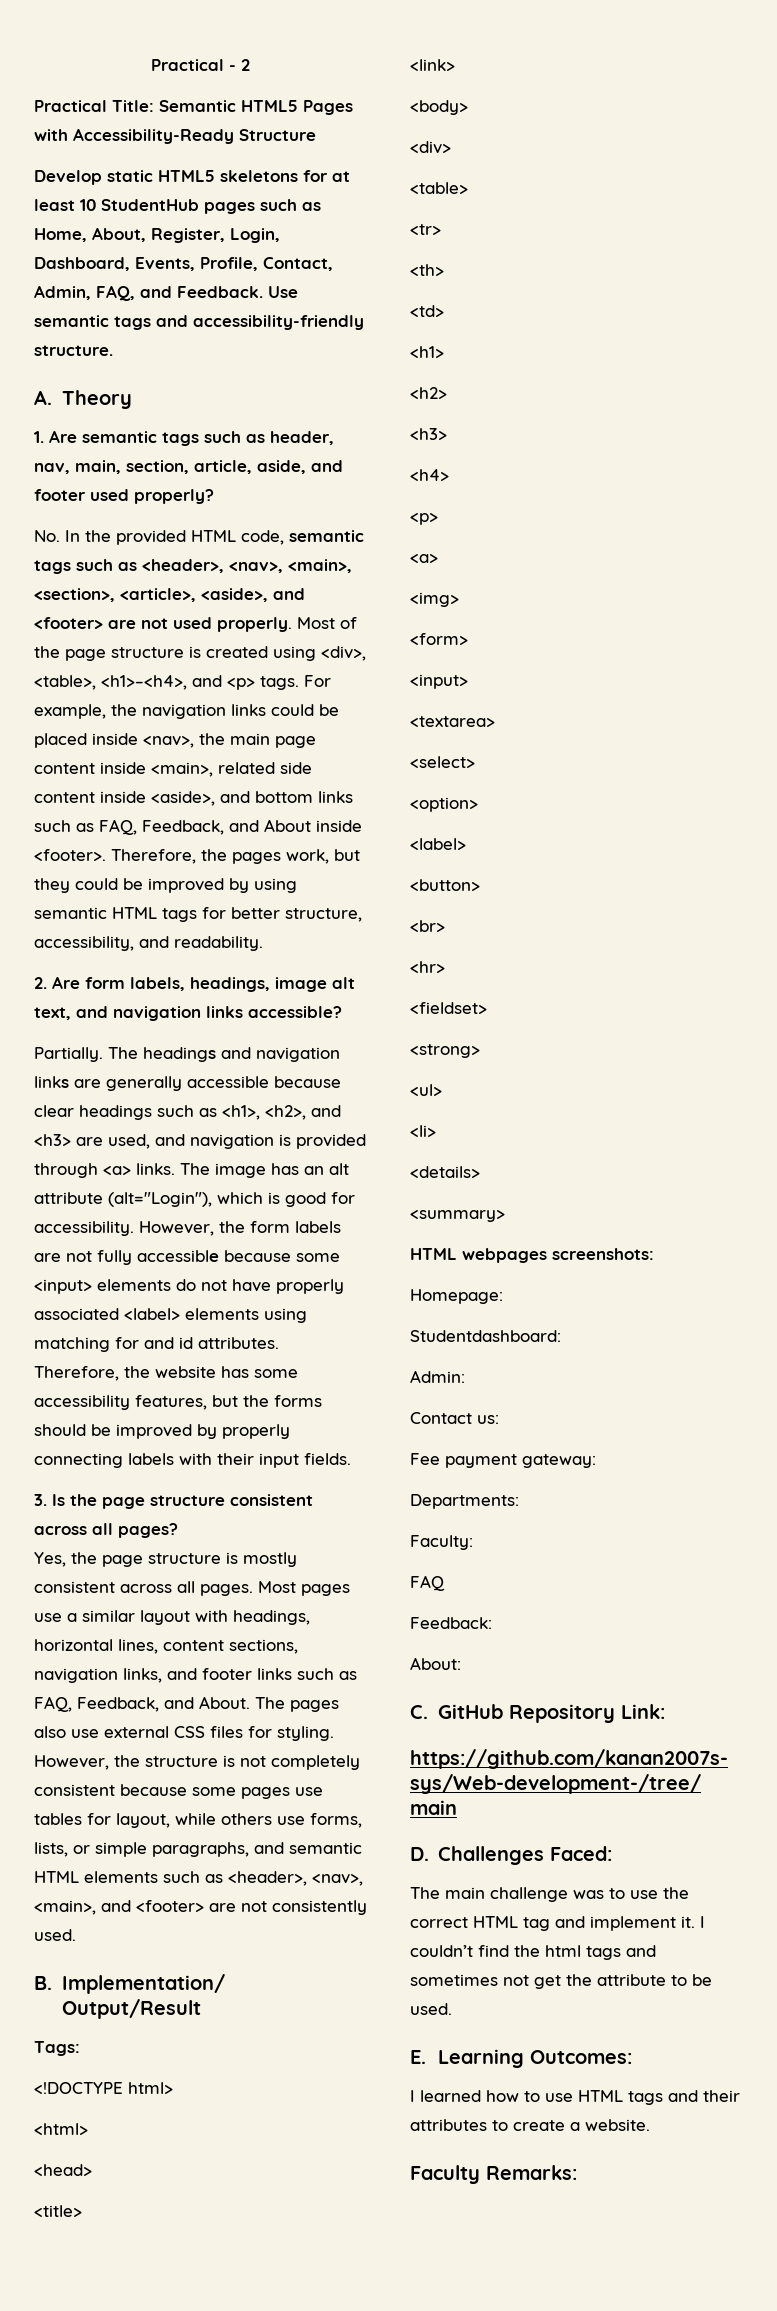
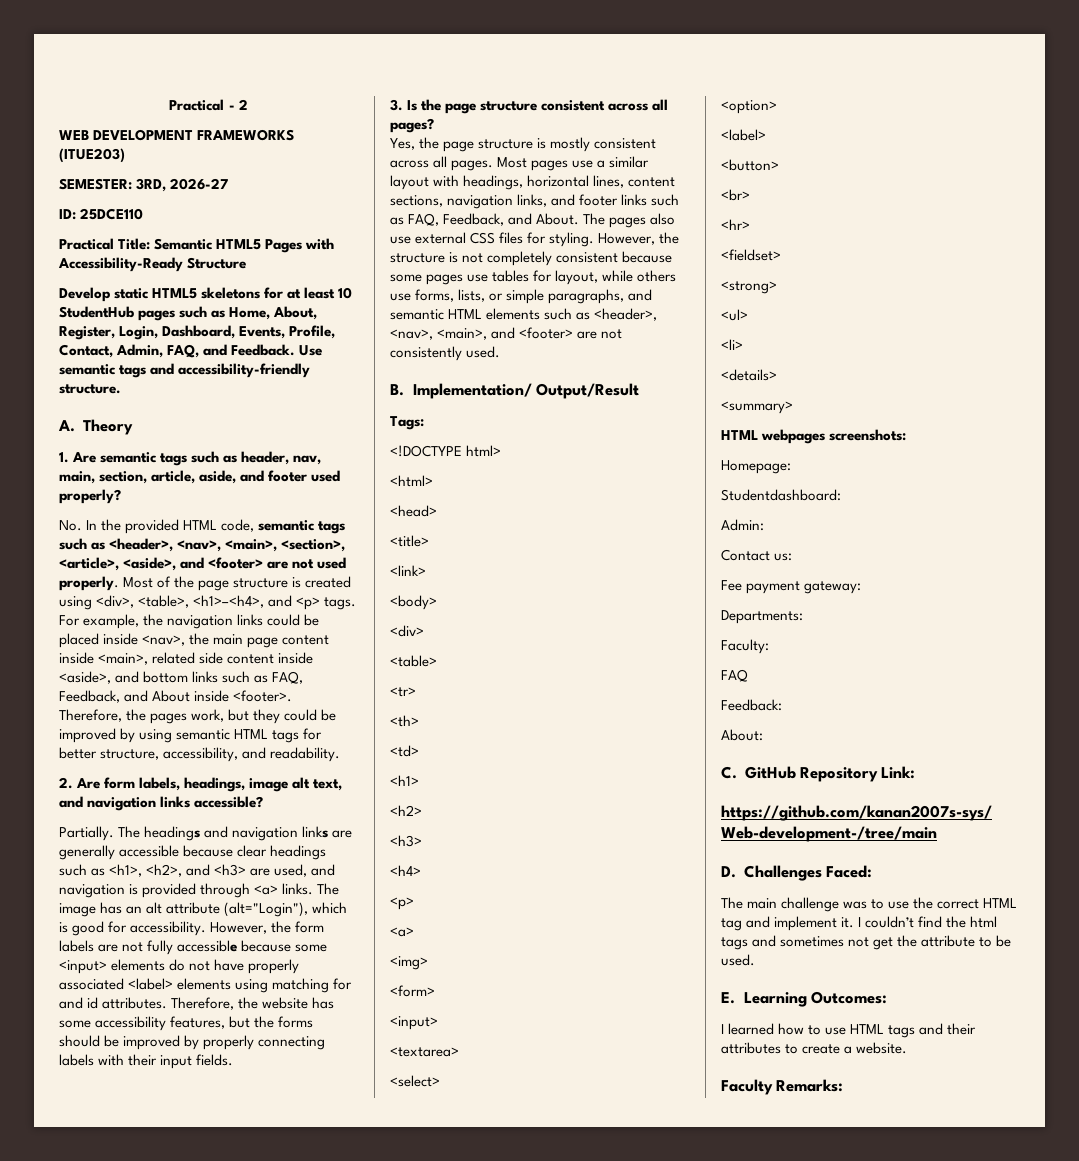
(250, 65) none -> [59,129,295,141] [59,148,125,163] [59,178,229,192] [59,208,144,220] // WEB DEVELOPMENT FRAMEWORKS (ITUE203) // SEMESTER: 3RD, 2026-27 // ID: 25DCE110

